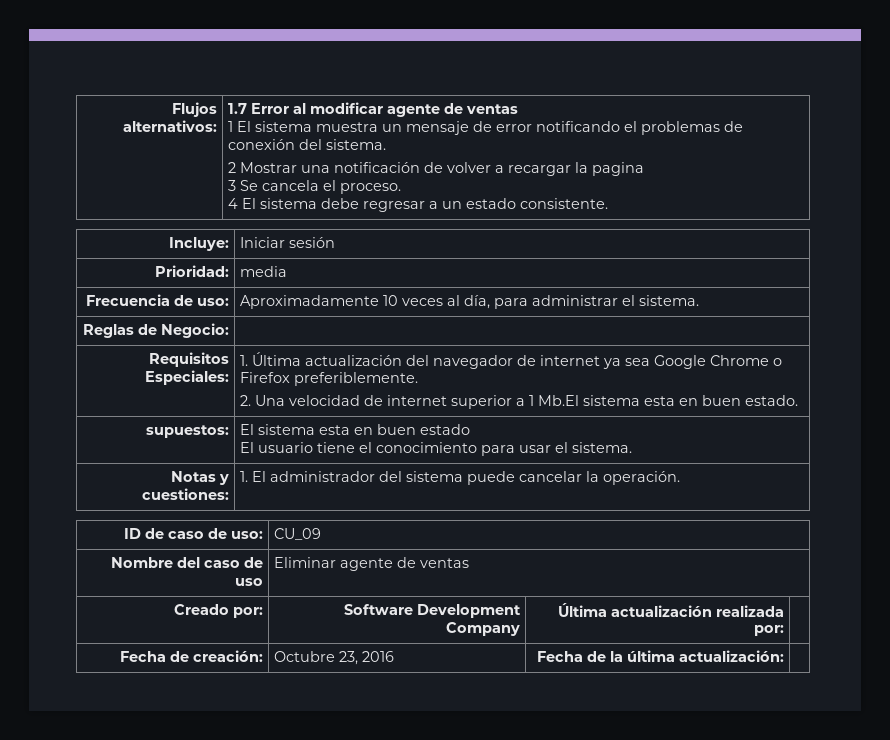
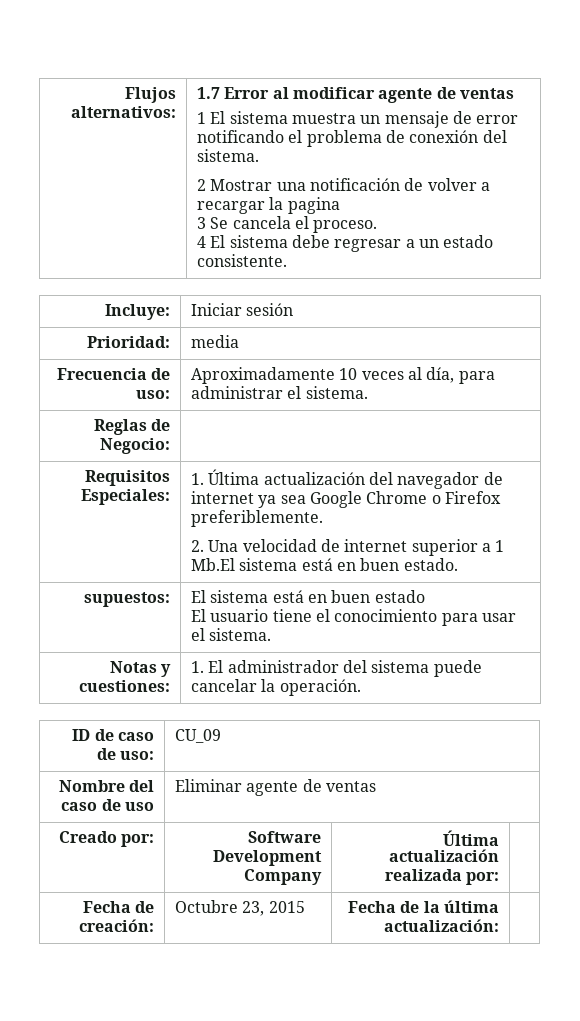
[641,121,721,135] problemas -> [306,130,382,147] problema
[644,396,676,406] esta -> [301,558,333,571] está
[319,425,351,435] esta -> [272,590,304,603] está
[362,651,395,662] 2016 -> [268,901,305,913] 2015

